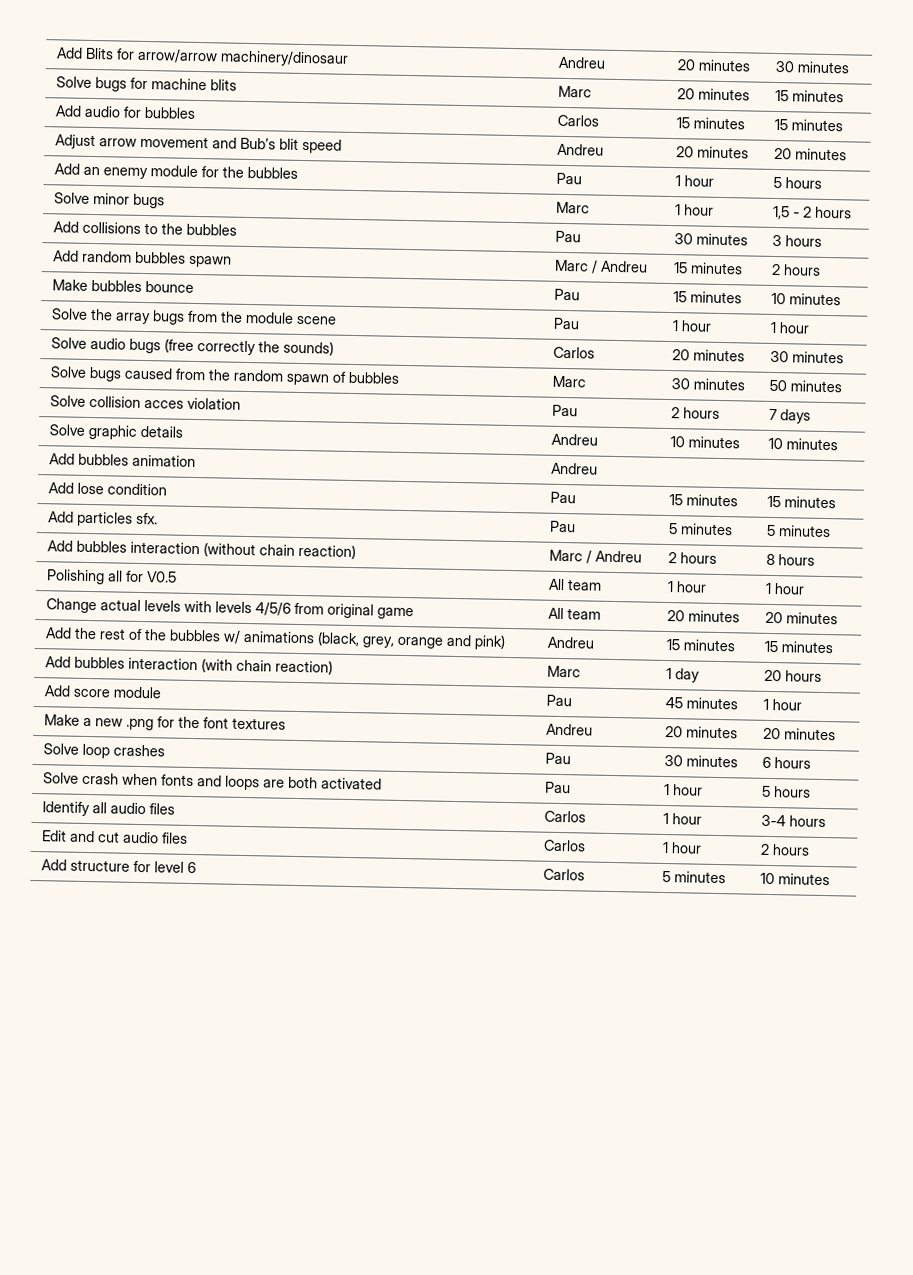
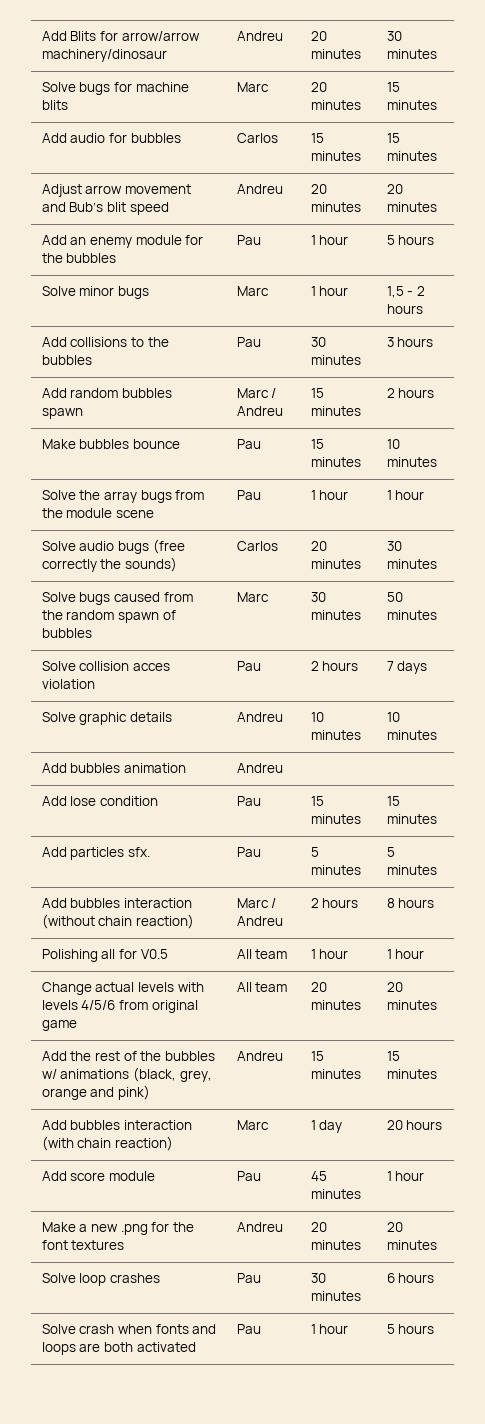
[41,801,175,817] [543,810,586,823] [662,812,702,825] [760,814,826,828] [41,830,188,844] [542,839,586,852] [661,841,702,854] [759,843,810,856] [40,859,196,874] [542,868,585,881] [661,870,726,884] [759,872,830,886] // Identify all audio files | Carlos | 1 hour | 3-4 hours // Edit and cut audio files | Carlos | 1 hour | 2 hours // Add structure for level 6 | Carlos | 5 minutes | 10 minutes -> (435, 1329) none

